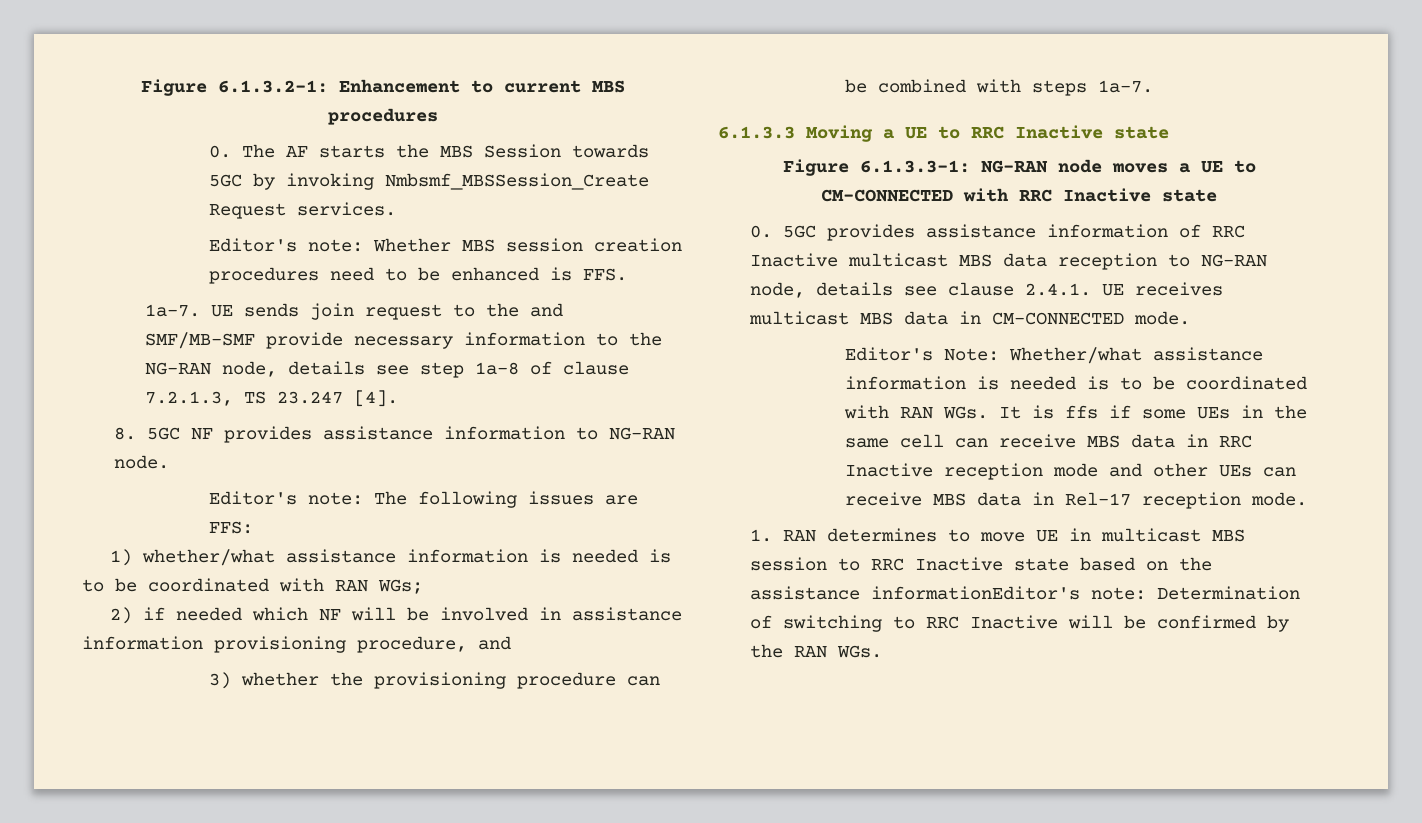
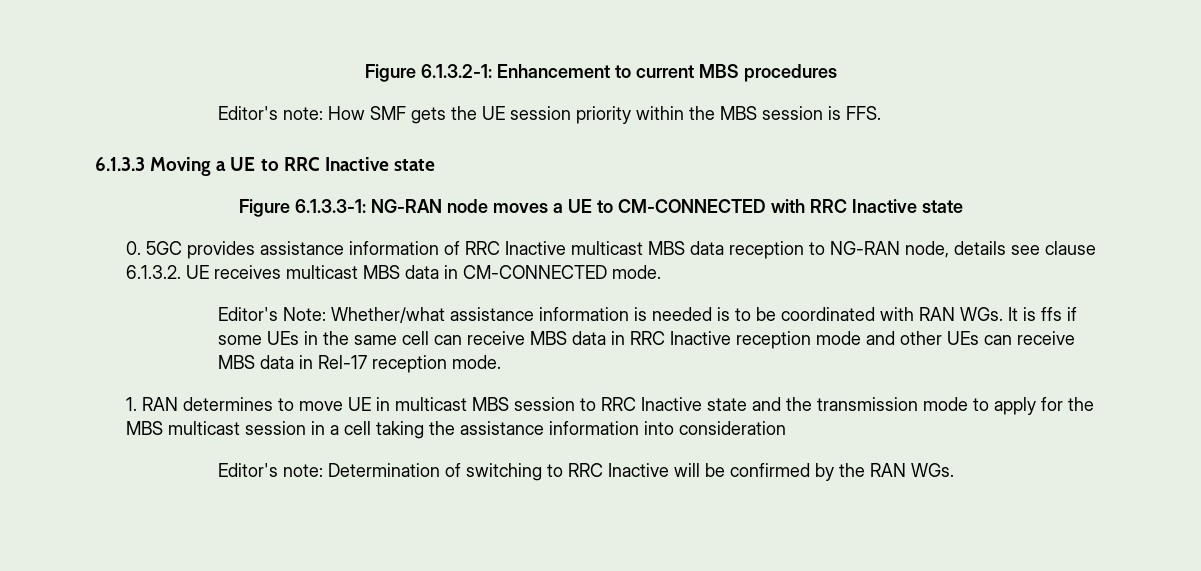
[208,144,649,158] [208,173,649,190] [208,202,396,219] [208,238,682,252] [208,267,627,284] [145,303,564,320] [145,332,663,349] [145,361,630,378] [145,390,399,407] [113,426,675,443] [113,455,169,469] [208,491,638,508] [208,521,253,534] [109,549,671,566] [82,578,423,594] [109,607,682,624] [82,636,511,653] [208,672,660,689] [844,79,1153,96] 0. The AF starts the MBS Session towards 5GC by invoking Nmbsmf_MBSSession_Create Request services. // Editor's note: Whether MBS session creation procedures need to be enhanced is FFS. // 1a-7. UE sends join request to the and SMF/MB-SMF provide necessary information to the NG-RAN node, details see step 1a-8 of clause 7.2.1.3, TS 23.247 [4]. // 8. 5GC NF provides assistance information to NG-RAN node. // Editor's note: The following issues are FFS: // 1) whether/what assistance information is needed is to be coordinated with RAN WGs; // 2) if needed which NF will be involved in assistance information provisioning procedure, and // 3) whether the provisioning procedure can be combined with steps 1a-7. -> [217,106,881,124] Editor's note: How SMF gets the UE session priority within the MBS session is FFS.
[1024,283,1091,296] 2.4.1. -> [125,265,181,279] 6.1.3.2.
[1079,557,1212,571] [749,586,1080,600] based on the assistance informationEditor's -> [751,397,1094,415] [125,421,786,439] [217,463,278,477] and the transmission mode to apply for the MBS multicast session in a cell taking the assistance information into consideration // Editor's

